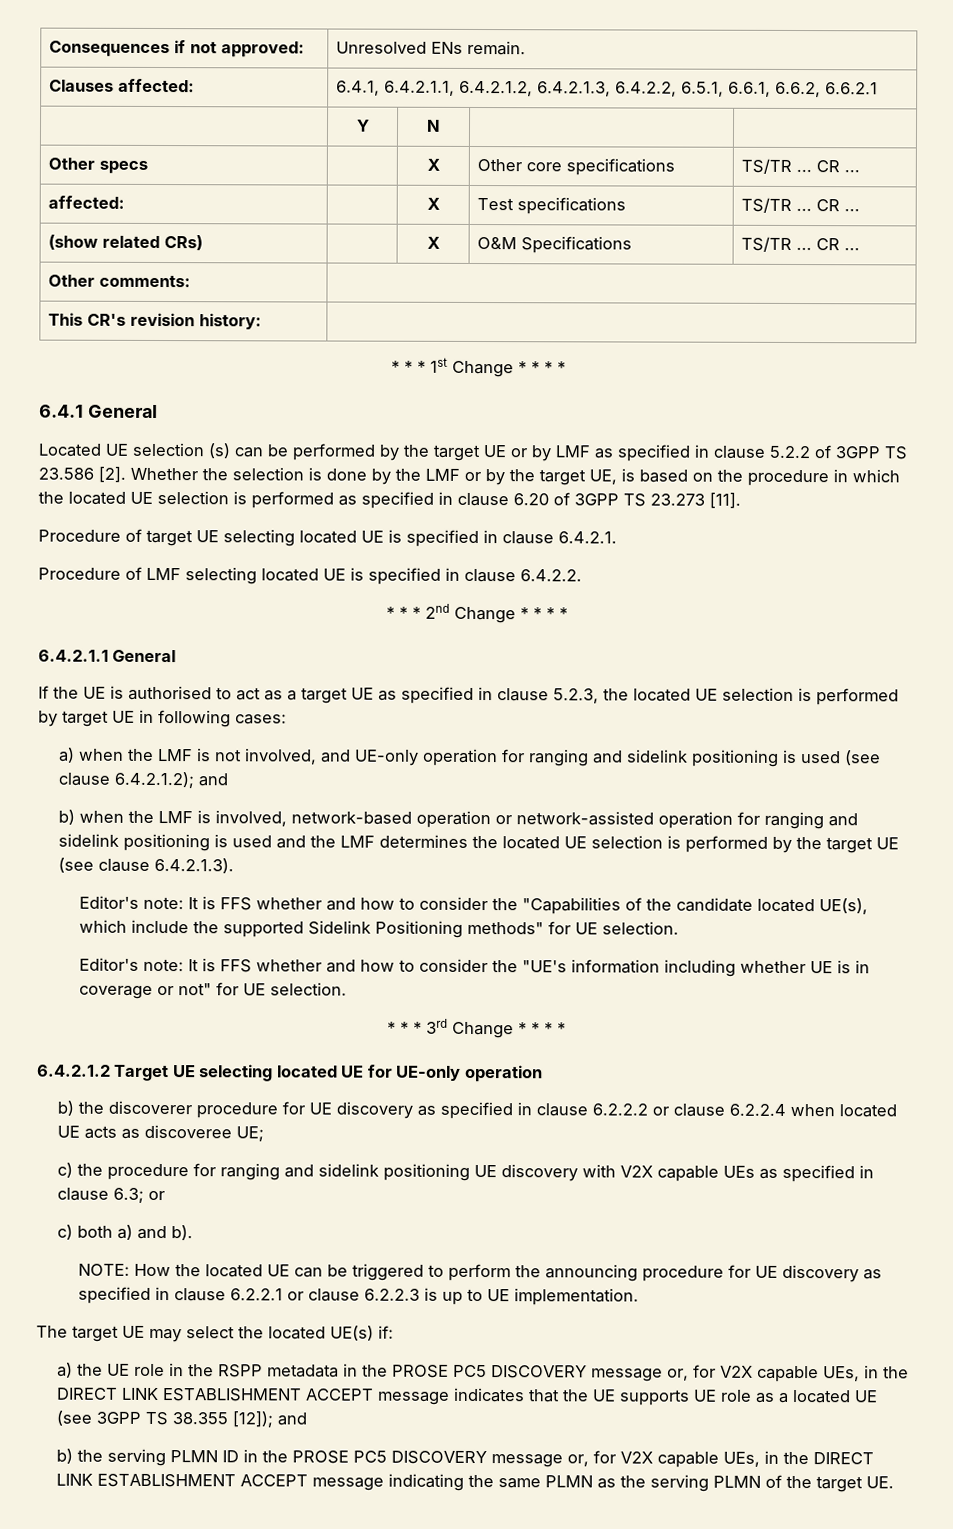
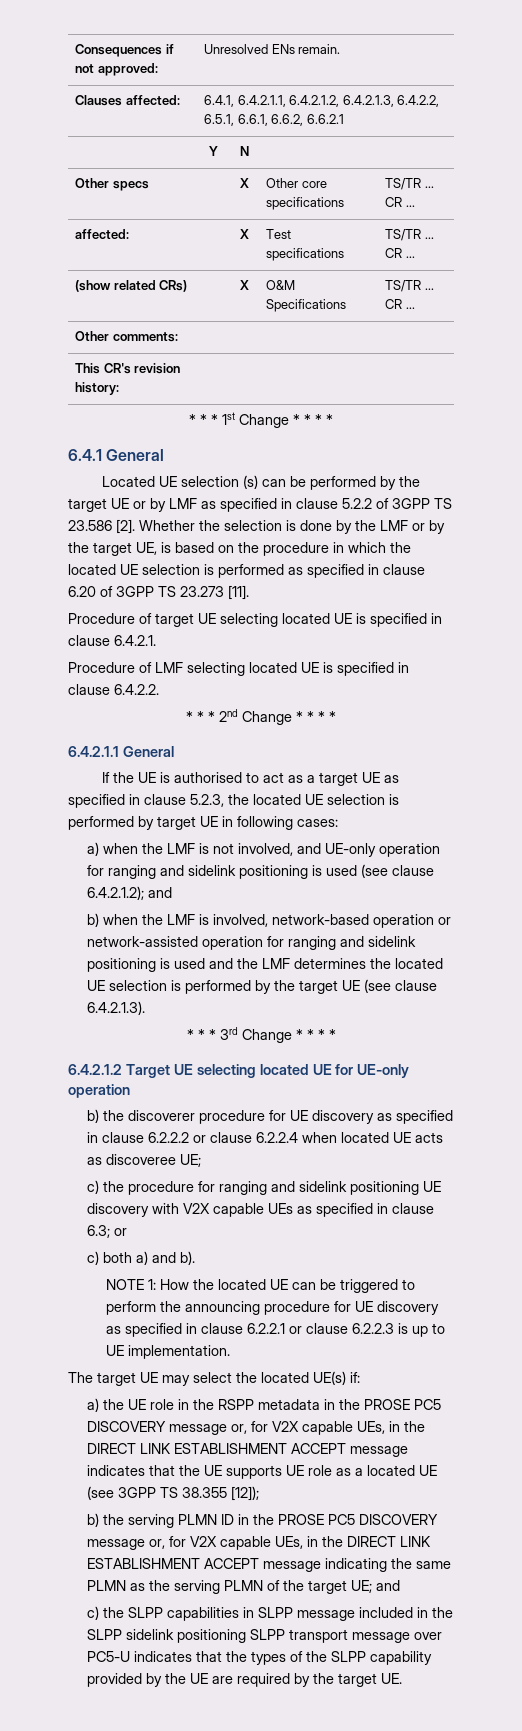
[79,895,869,915] [79,919,680,938] [79,957,871,977] [79,982,348,999] // Editor's note: It is FFS whether and how to consider the "Capabilities of the candidate located UE(s), which include the supported Sidelink Positioning methods" for UE selection. // Editor's note: It is FFS whether and how to consider the "UE's information including whether UE is in coverage or not" for UE selection. -> (145, 1008) none
[78,1263,131,1276] NOTE: -> [105,1279,156,1290] NOTE 1:
[277,1412,308,1426] and -> (259, 1493) none
(864, 1484) none -> [350,1580,400,1593] [86,1606,453,1621] [86,1629,442,1643] [86,1651,432,1665] [86,1673,377,1687] UE; and // c) the SLPP capabilities in SLPP message included in the SLPP sidelink positioning SLPP transport message over PC5-U indicates that the types of the SLPP capability provided by the UE are required by the target

